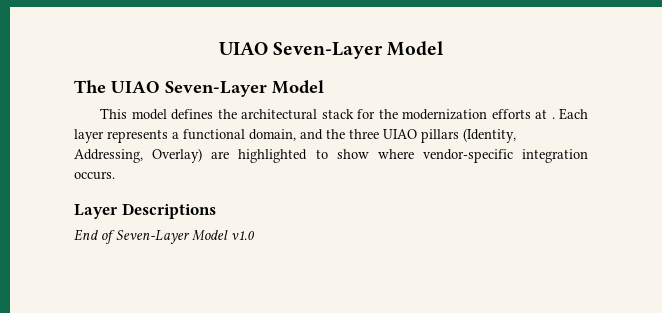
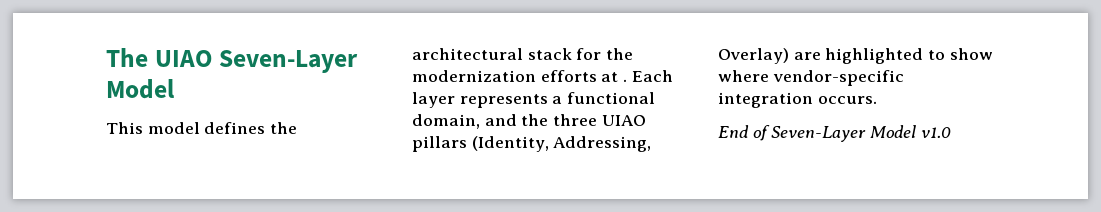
[218,41,445,59] UIAO Seven-Layer Model // -> (106, 57) none
[74,203,216,219] // Layer Descriptions -> (877, 100) none

